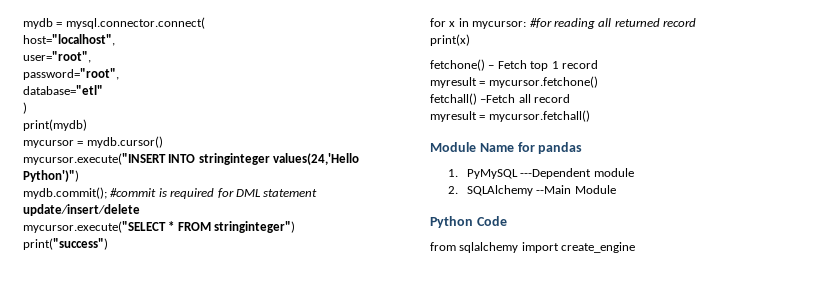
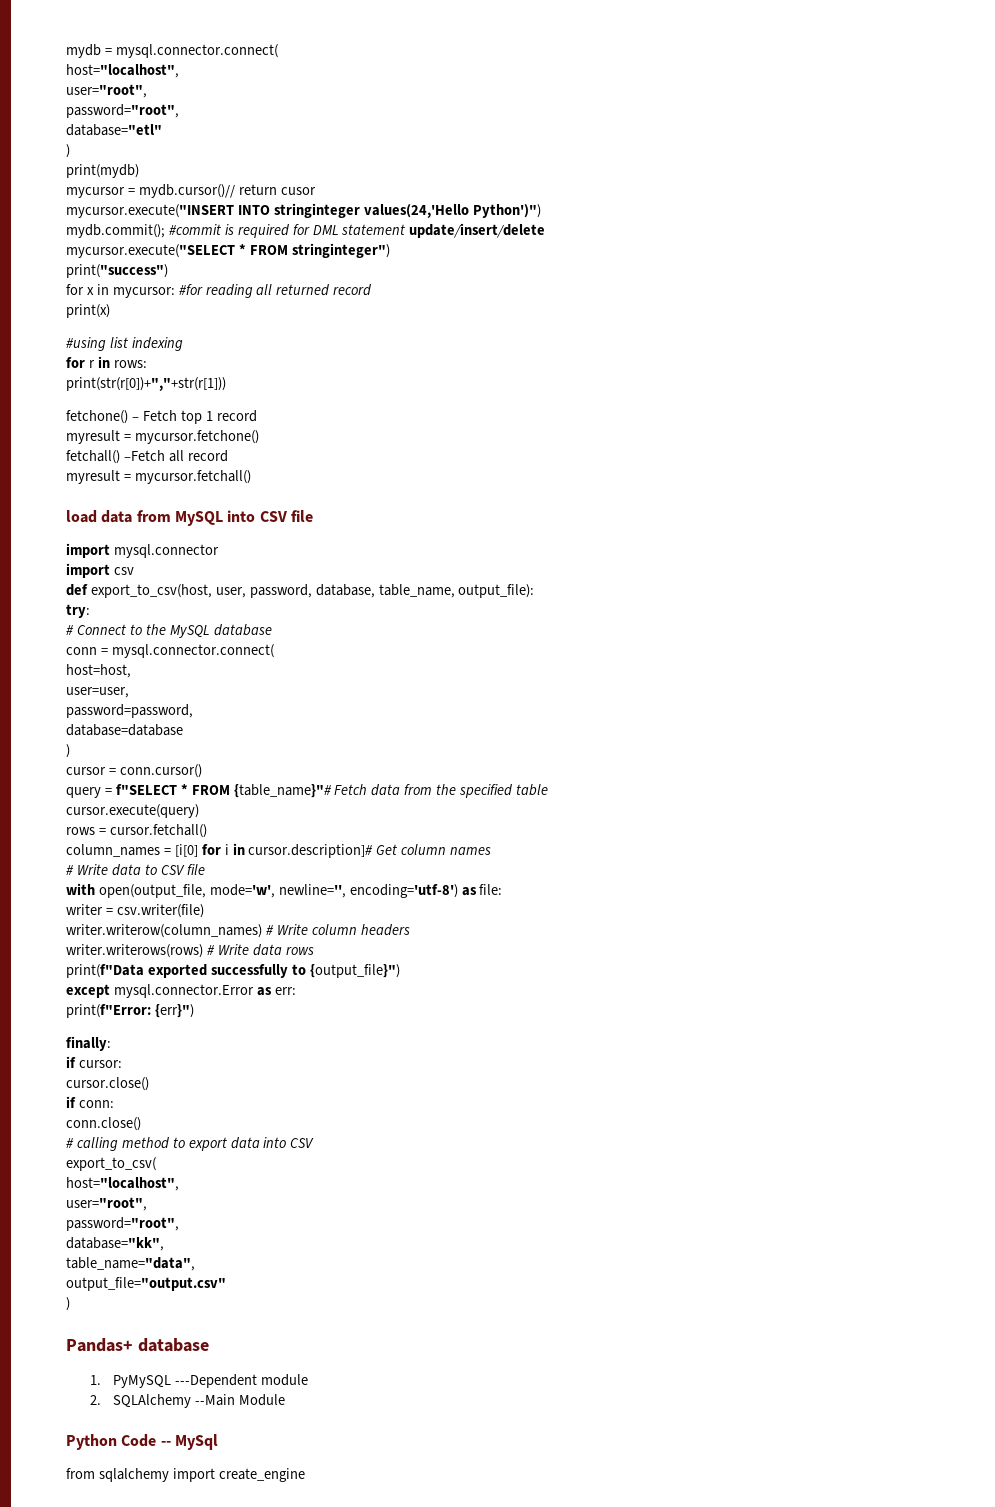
[86,136,163,148] mydb.cursor() -> [138,184,316,198] mydb.cursor()// return cusor
(470, 40) none -> [66,337,183,351] [66,356,147,368] [66,377,226,391] // #using list indexing // for r in rows: // print(str(r[0])+","+str(r[1]))
[430,142,583,154] Module Name for pandas -> [66,510,313,526] [66,543,219,558] [66,563,134,578] [66,584,535,598] [66,604,90,618] [66,624,272,638] [66,644,274,658] [66,664,131,678] [66,687,129,698] [66,704,193,718] [66,724,183,736] [66,744,70,758] [66,764,202,778] [66,784,549,798] [66,804,199,818] [66,824,207,838] [66,843,492,858] [66,864,205,876] [66,883,503,898] [66,904,204,918] [66,924,410,938] [66,944,314,958] [66,964,400,978] [66,984,296,998] [66,1004,194,1018] [66,1036,111,1051] [66,1056,122,1068] [66,1077,149,1091] [66,1096,114,1108] [66,1117,141,1131] [66,1137,315,1151] [66,1157,156,1171] [66,1177,179,1191] [66,1197,147,1211] [66,1217,179,1231] [66,1237,164,1251] [66,1257,195,1271] [66,1277,226,1291] [66,1297,70,1311] [66,1338,209,1352] load data from MySQL into CSV file // import mysql.connector // import csv // def export_to_csv(host, user, password, database, table_name, output_file): // try: // # Connect to the MySQL database // conn = mysql.connector.connect( // host=host, // user=user, // password=password, // database=database // ) // cursor = conn.cursor() // query = f"SELECT * FROM {table_name}"# Fetch data from the specified table // cursor.execute(query) // rows = cursor.fetchall() // column_names = [i[0] for i in cursor.description]# Get column names // # Write data to CSV file // with open(output_file, mode='w', newline='', encoding='utf-8') as file: // writer = csv.writer(file) // writer.writerow(column_names) # Write column headers // writer.writerows(rows) # Write data rows // print(f"Data exported successfully to {output_file}") // except mysql.connector.Error as err: // print(f"Error: {err}") // finally: // if cursor: // cursor.close() // if conn: // conn.close() // # calling method to export data into CSV // export_to_csv( // host="localhost", // user="root", // password="root", // database="kk", // table_name="data", // output_file="output.csv" // ) // Pandas+ database
(507, 221) none -> [160,1434,218,1450] -- MySql

